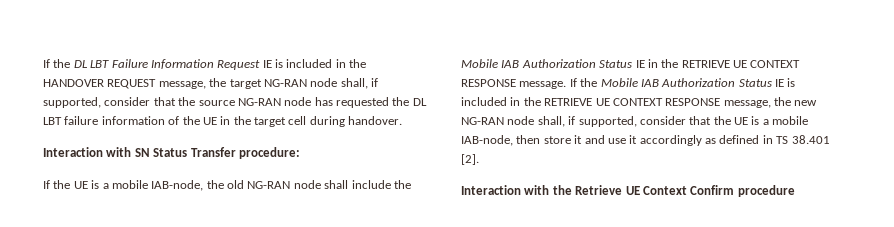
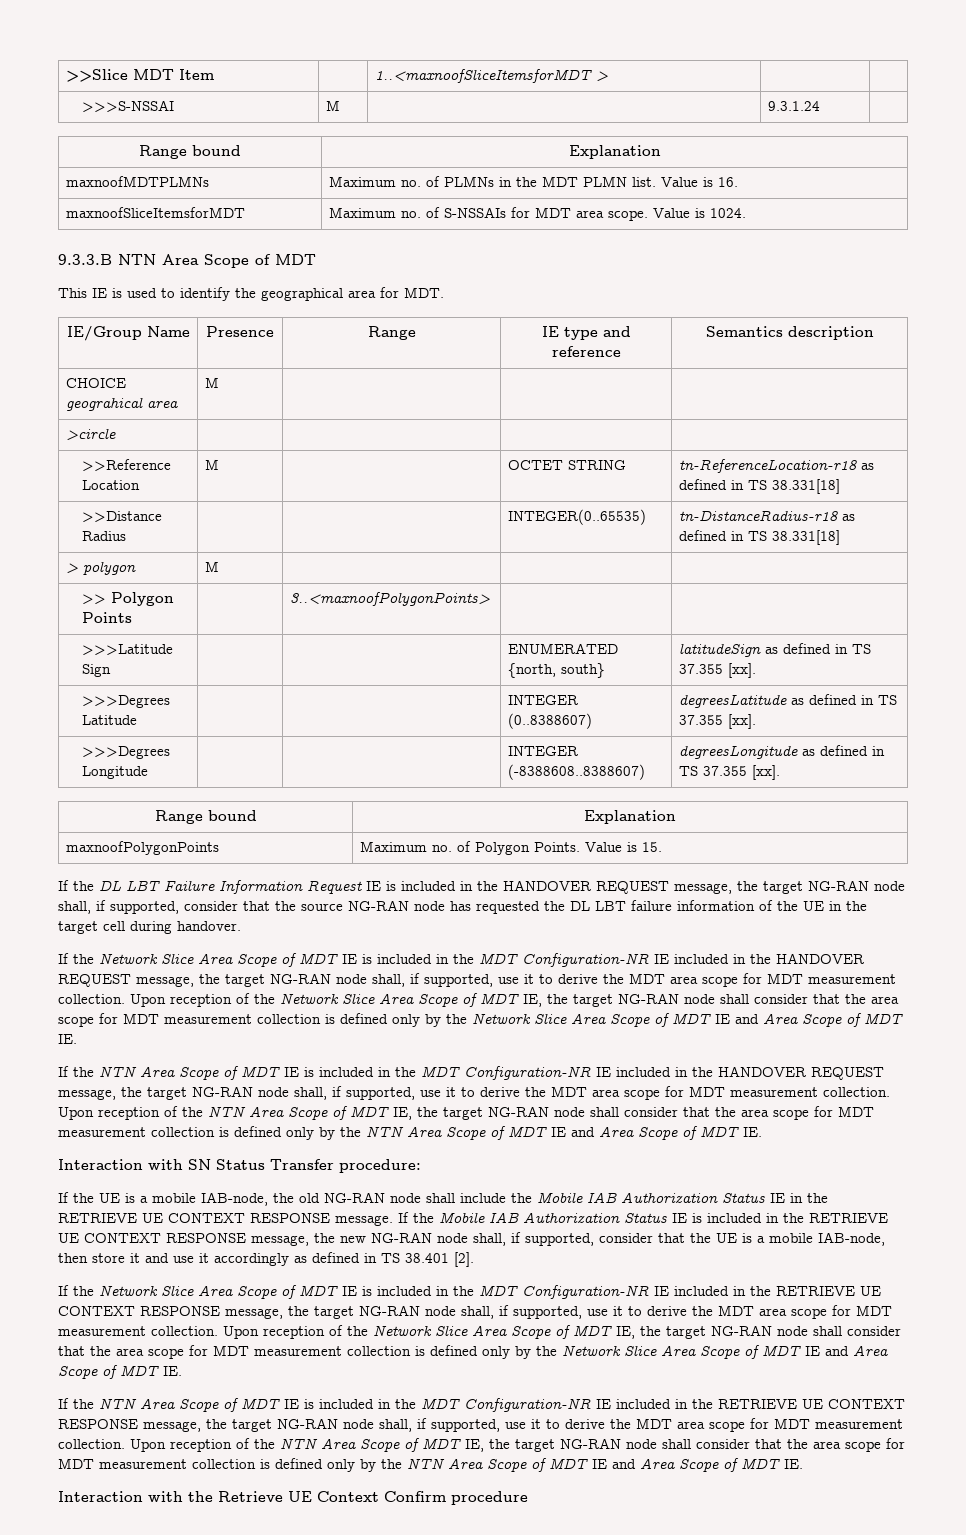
(43, 63) none -> [66,69,215,82] [375,69,609,83] [82,100,175,112] [326,100,341,111] [768,101,821,111] [139,145,241,159] [568,145,661,159] [66,176,210,187] [329,176,739,187] [66,207,246,218] [329,207,747,221] [58,254,316,268] [58,287,444,301] [66,326,190,341] [206,326,274,337] [367,326,416,340] [541,326,631,340] [551,346,621,357] [705,326,874,340] [66,378,127,388] [66,397,179,411] [205,377,220,388] [66,428,117,440] [82,459,172,471] [82,480,141,490] [205,459,220,470] [508,460,627,470] [679,459,875,473] [679,479,841,494] [82,511,163,522] [82,531,127,541] [508,509,647,525] [679,510,856,521] [679,530,841,545] [66,561,137,575] [205,561,220,572] [82,592,175,606] [82,612,133,623] [290,592,491,606] [82,644,174,655] [82,664,112,677] [508,643,619,654] [508,663,606,678] [679,643,872,657] [679,663,757,678] [82,695,171,708] [82,715,138,725] [508,695,579,705] [508,713,593,729] [679,694,898,708] [679,714,757,729] [82,746,171,759] [82,766,149,779] [508,746,579,756] [508,764,646,780] [679,745,886,759] [679,765,781,780] [154,810,257,824] [584,810,676,824] [66,841,220,855] [360,841,663,855] >>Slice MDT Item | | 1..<maxnoofSliceItemsforMDT > | | // >>>S-NSSAI | M | | 9.3.1.24 | // Range bound | Explanation // maxnoofMDTPLMNs | Maximum no. of PLMNs in the MDT PLMN list. Value is 16. // maxnoofSliceItemsforMDT | Maximum no. of S-NSSAIs for MDT area scope. Value is 1024. // 9.3.3.B NTN Area Scope of MDT // This IE is used to identify the geographical area for MDT. // IE/Group Name | Presence | Range | IE type and reference | Semantics description // CHOICE geograhical area | M | | | // >circle | | | | // >>Reference Location | M | | OCTET STRING | tn-ReferenceLocation-r18 as defined in TS 38.331[18] // >>Distance Radius | | | INTEGER(0..65535) | tn-DistanceRadius-r18 as defined in TS 38.331[18] // > polygon | M | | | // >> Polygon Points | | 3..<maxnoofPolygonPoints> | | // >>>Latitude Sign | | | ENUMERATED {north, south} | latitudeSign as defined in TS 37.355 [xx]. // >>>Degrees Latitude | | | INTEGER (0..8388607) | degreesLatitude as defined in TS 37.355 [xx]. // >>>Degrees Longitude | | | INTEGER (-8388608..8388607) | degreesLongitude as defined in TS 37.355 [xx]. // Range bound | Explanation // maxnoofPolygonPoints | Maximum no. of Polygon Points. Value is 15. //
(403, 120) none -> [58,953,864,967] [58,973,896,987] [58,993,899,1007] [58,1013,903,1027] [58,1034,77,1044] [58,1066,884,1080] [58,1086,890,1100] [58,1106,874,1120] [58,1126,762,1140] // If the Network Slice Area Scope of MDT IE is included in the MDT Configuration-NR IE included in the HANDOVER REQUEST message, the target NG-RAN node shall, if supported, use it to derive the MDT area scope for MDT measurement collection. Upon reception of the Network Slice Area Scope of MDT IE, the target NG-RAN node shall consider that the area scope for MDT measurement collection is defined only by the Network Slice Area Scope of MDT IE and Area Scope of MDT IE. // If the NTN Area Scope of MDT IE is included in the MDT Configuration-NR IE included in the HANDOVER REQUEST message, the target NG-RAN node shall, if supported, use it to derive the MDT area scope for MDT measurement collection. Upon reception of the NTN Area Scope of MDT IE, the target NG-RAN node shall consider that the area scope for MDT measurement collection is defined only by the NTN Area Scope of MDT IE and Area Scope of MDT IE.
(479, 159) none -> [58,1285,881,1299] [58,1305,892,1319] [58,1325,901,1339] [58,1345,888,1359] [58,1365,182,1379] [58,1398,905,1412] [58,1418,903,1432] [58,1438,905,1452] [58,1458,803,1472] // If the Network Slice Area Scope of MDT IE is included in the MDT Configuration-NR IE included in the RETRIEVE UE CONTEXT RESPONSE message, the target NG-RAN node shall, if supported, use it to derive the MDT area scope for MDT measurement collection. Upon reception of the Network Slice Area Scope of MDT IE, the target NG-RAN node shall consider that the area scope for MDT measurement collection is defined only by the Network Slice Area Scope of MDT IE and Area Scope of MDT IE. // If the NTN Area Scope of MDT IE is included in the MDT Configuration-NR IE included in the RETRIEVE UE CONTEXT RESPONSE message, the target NG-RAN node shall, if supported, use it to derive the MDT area scope for MDT measurement collection. Upon reception of the NTN Area Scope of MDT IE, the target NG-RAN node shall consider that the area scope for MDT measurement collection is defined only by the NTN Area Scope of MDT IE and Area Scope of MDT IE.

